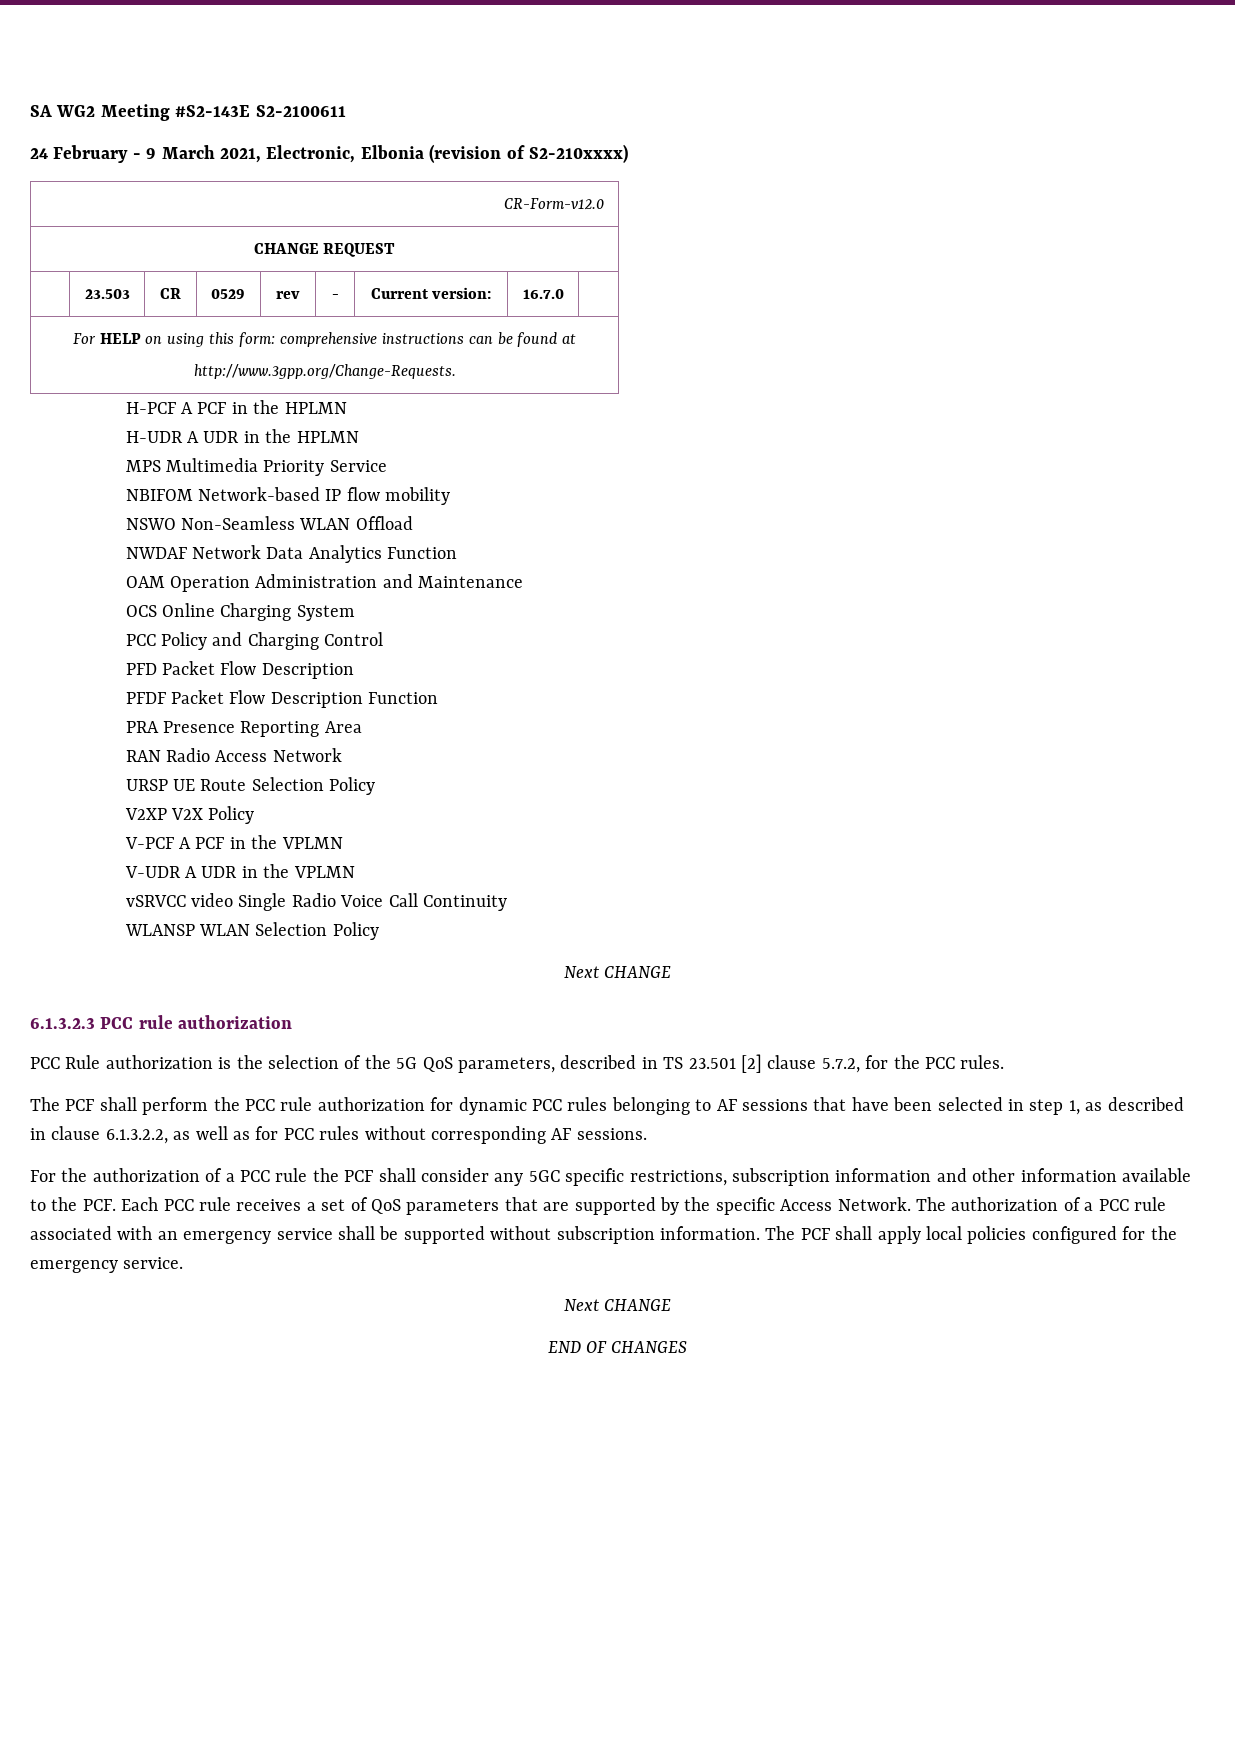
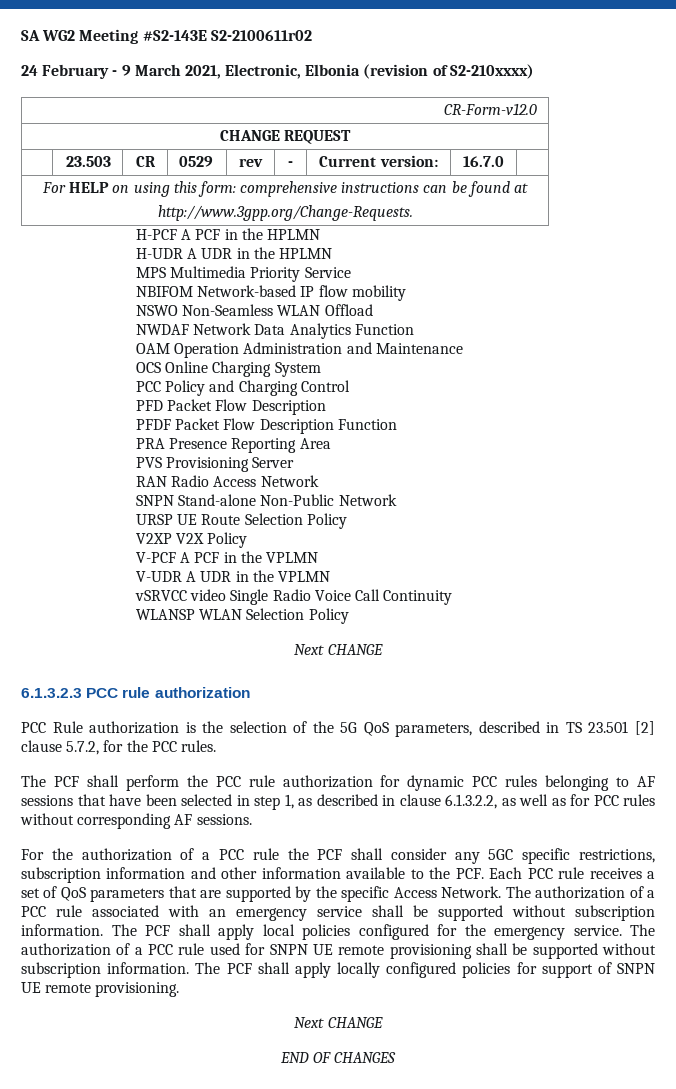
[255,105,346,117] S2-2100611 -> [210,30,312,41] S2-2100611r02
(362, 727) none -> [136,457,295,472] // PVS Provisioning Server
(342, 755) none -> [136,494,397,506] // SNPN Stand-alone Non-Public Network
(184, 1263) none -> [630,924,655,936] [21,943,656,959] [21,962,655,978] [21,982,180,997] The authorization of a PCC rule used for SNPN UE remote provisioning shall be supported without subscription information. The PCF shall apply locally configured policies for support of SNPN UE remote provisioning.

